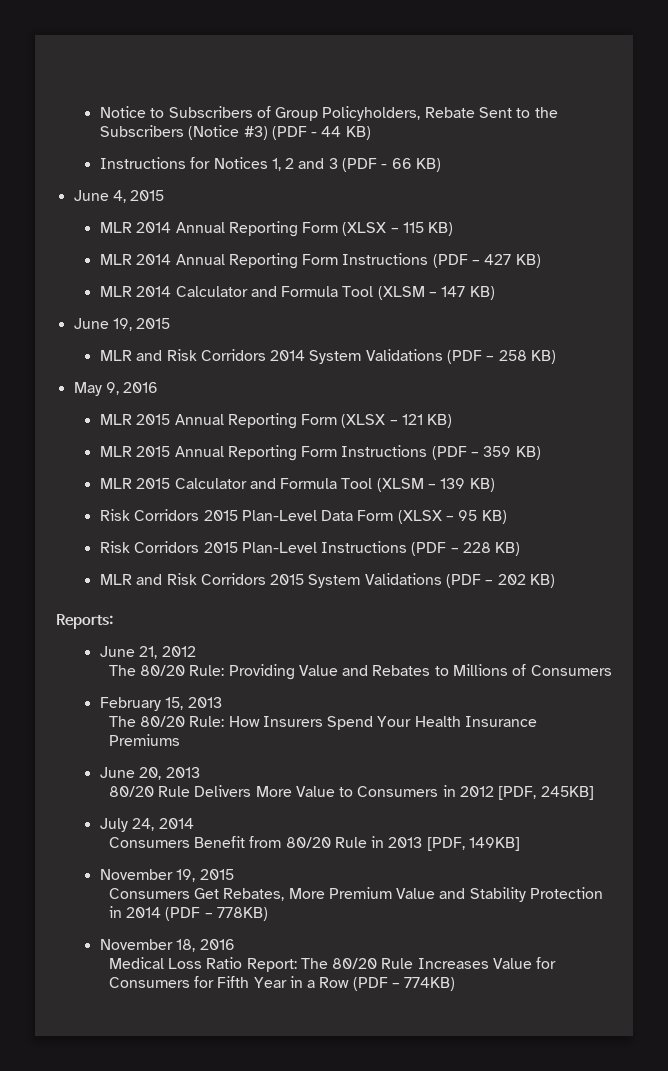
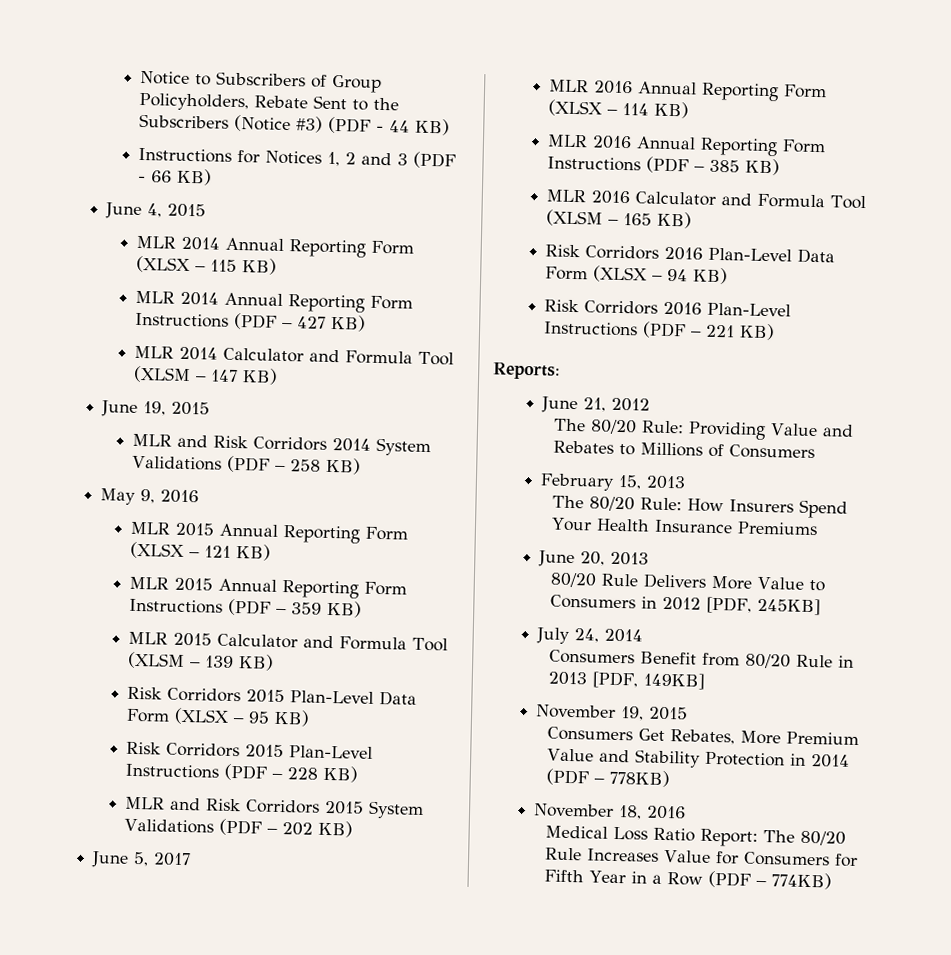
(556, 581) none -> [91,851,192,868] [549,79,828,102] [548,99,690,119] [547,134,827,157] [547,156,781,176] [546,189,867,210] [546,209,693,229] [545,244,836,264] [545,265,729,285] [544,299,792,317] [543,321,776,341] // June 5, 2017 // MLR 2016 Annual Reporting Form (XLSX – 114 KB) // MLR 2016 Annual Reporting Form Instructions (PDF – 385 KB) // MLR 2016 Calculator and Formula Tool (XLSM – 165 KB) // Risk Corridors 2016 Plan-Level Data Form (XLSX – 94 KB) // Risk Corridors 2016 Plan-Level Instructions (PDF – 221 KB)

